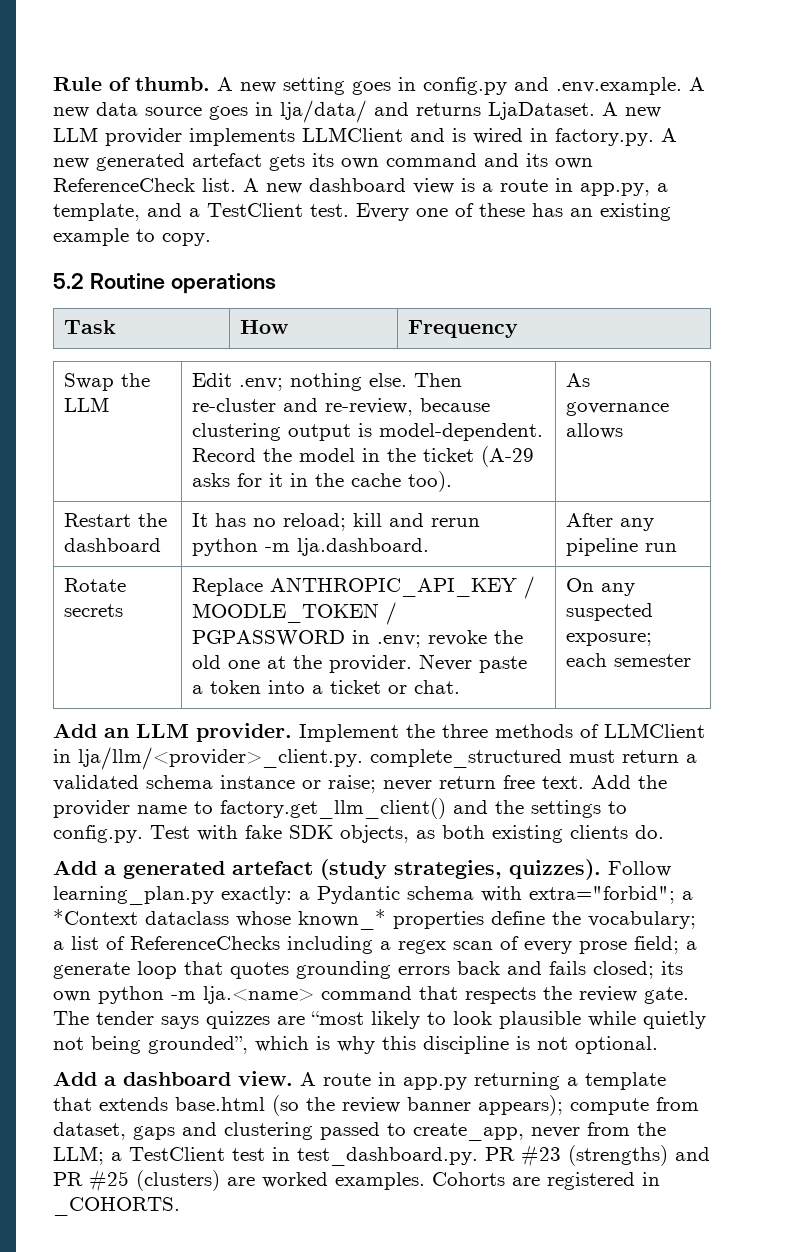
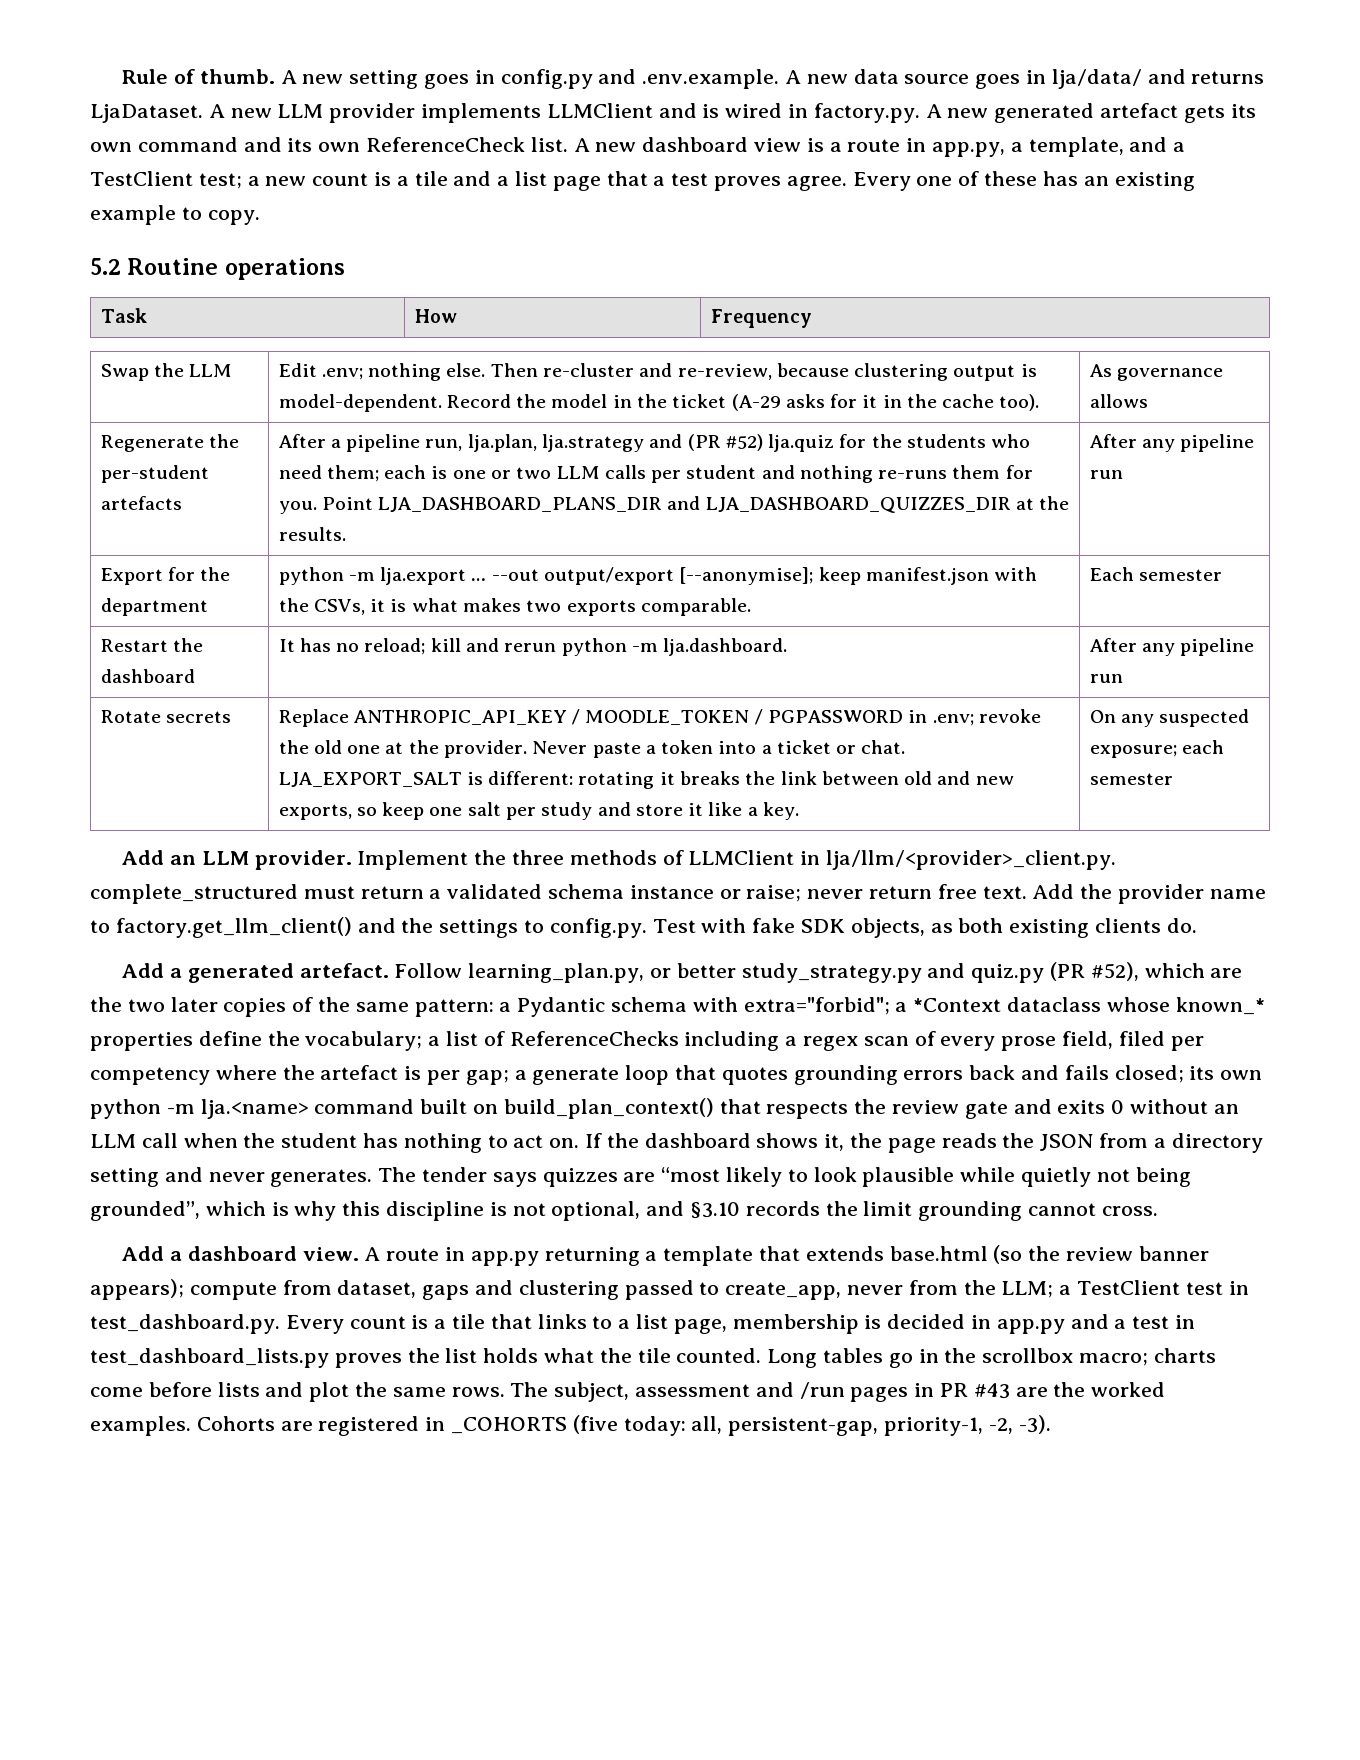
[310,204,349,217] test. -> [198,171,847,191] test; a new count is a tile and a list page that a test proves agree.
(624, 431) none -> [100,434,239,452] [100,465,209,483] [100,496,182,510] [278,434,1031,452] [278,465,1033,483] [278,496,1070,514] [278,527,346,541] [1089,434,1255,452] [1089,470,1123,479] [100,567,231,585] [100,598,208,616] [278,567,1038,585] [278,598,751,616] [1089,567,1222,581] // Regenerate the per-student artefacts | After a pipeline run, lja.plan, lja.strategy and (PR #52) lja.quiz for the students who need them; each is one or two LLM calls per student and nothing re-runs them for you. Point LJA_DASHBOARD_PLANS_DIR and LJA_DASHBOARD_QUIZZES_DIR at the results. | After any pipeline run // Export for the department | python -m lja.export … --out output/export [--anonymise]; keep manifest.json with the CSVs, it is what makes two exports comparable. | Each semester
(461, 687) none -> [278,771,1014,789] [278,802,799,820] LJA_EXPORT_SALT is different: rotating it breaks the link between old and new exports, so keep one salt per study and store it like a key.
[232,859,671,880] [53,886,292,905] artefact (study strategies, quizzes). Follow learning_plan.py exactly: -> [299,962,1243,983] [90,997,494,1017] artefact. Follow learning_plan.py, or better study_strategy.py and quiz.py (PR #52), which are the two later copies of the same pattern:
[634,936,679,954] field; -> [1062,1031,1204,1051] [90,1065,509,1085] field, filed per competency where the artefact is per gap;
(412, 993) none -> [420,1098,714,1119] built on build_plan_context()
[644,987,689,1004] gate. -> [964,1099,1239,1119] [90,1133,1263,1153] [90,1167,373,1187] gate and exits 0 without an LLM call when the student has nothing to act on. If the dashboard shows it, the page reads the JSON from a directory setting and never generates.
[575,1036,658,1054] optional. -> [551,1201,1158,1221] optional, and §3.10 records the limit grounding cannot cross.
[485,1144,710,1167] [53,1169,255,1192] PR #23 (strengths) and PR #25 (clusters) are -> [285,1314,1196,1334] [90,1348,1216,1368] [90,1382,1086,1402] Every count is a tile that links to a list page, membership is decided in app.py and a test in test_dashboard_lists.py proves the list holds what the tile counted. Long tables go in the scrollbox macro; charts come before lists and plot the same rows. The subject, assessment and /run pages in PR #43 are the
[53,1197,180,1216] _COHORTS. -> [451,1415,1051,1436] _COHORTS (five today: all, persistent-gap, priority-1, -2, -3).

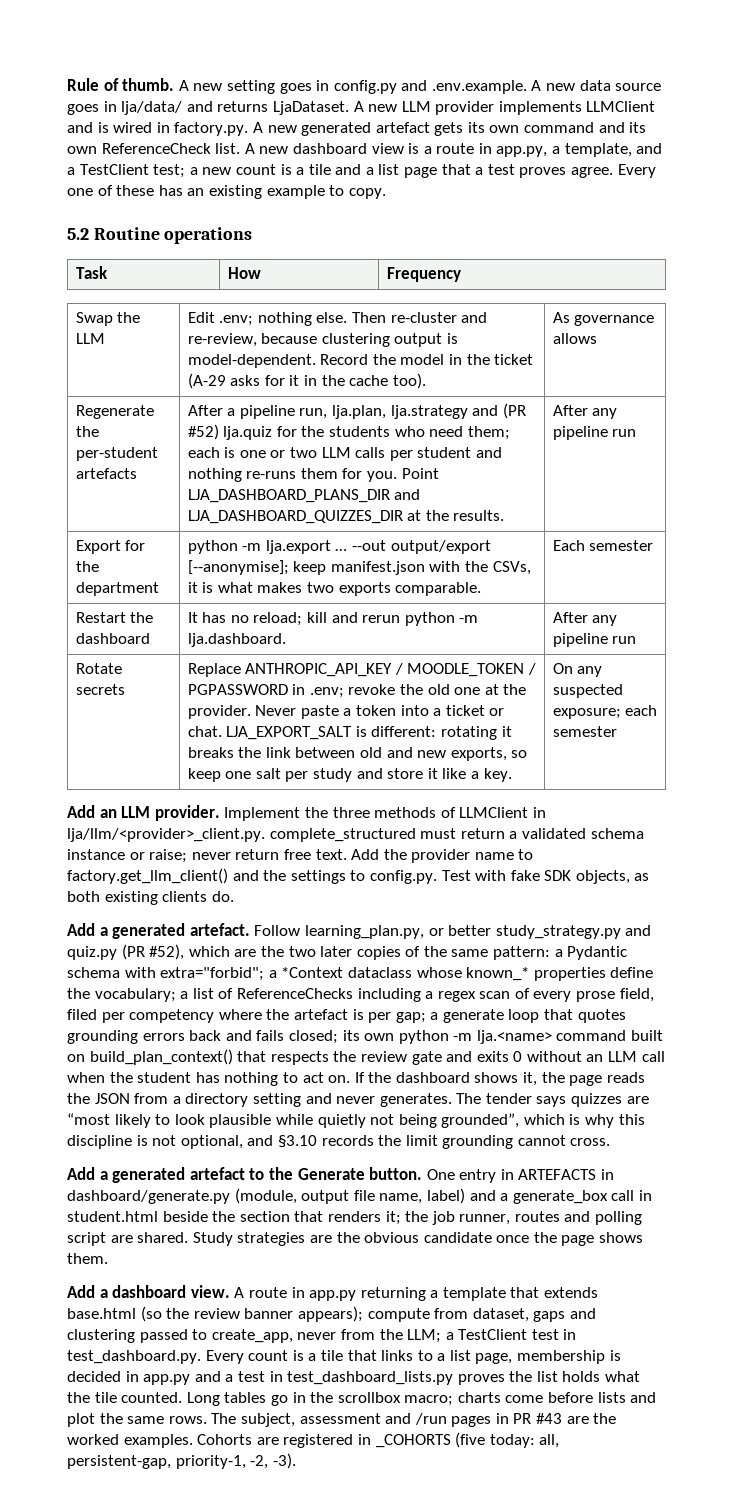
(1158, 1211) none -> [67,1167,615,1183] [67,1188,652,1204] [67,1211,643,1225] [67,1232,644,1246] [67,1253,108,1264] // Add a generated artefact to the Generate button. One entry in ARTEFACTS in dashboard/generate.py (module, output file name, label) and a generate_box call in student.html beside the section that renders it; the job runner, routes and polling script are shared. Study strategies are the obvious candidate once the page shows them.

